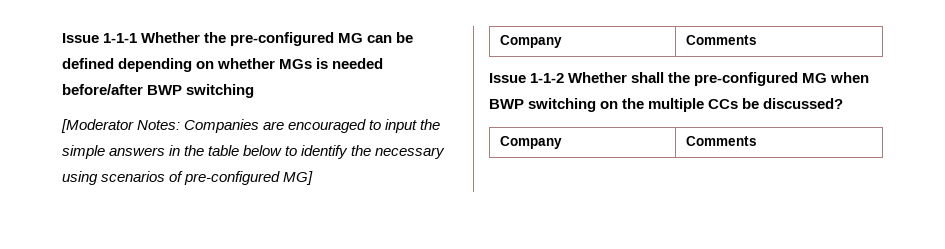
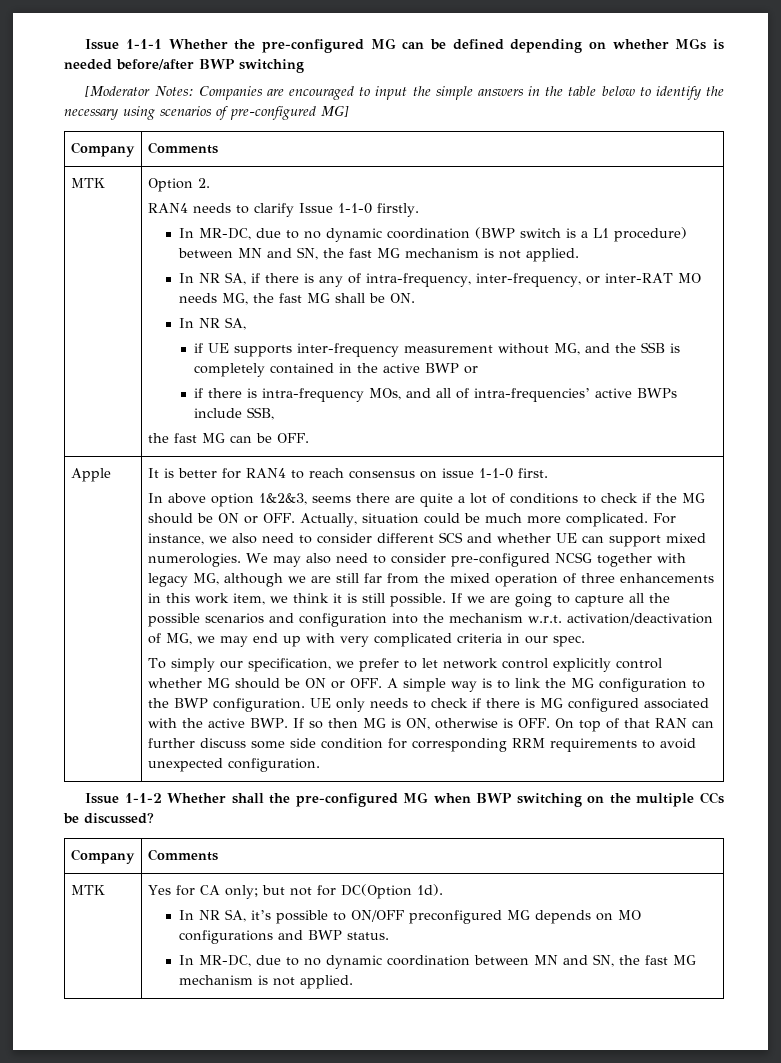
(757, 40) none -> [70,178,105,188] [147,178,210,192] [147,203,419,217] [178,227,687,242] [177,247,579,262] [178,272,701,287] [178,293,415,305] [178,317,246,330] [194,342,681,357] [194,363,479,377] [194,388,678,402] [194,407,275,420] [147,433,309,443] [70,468,111,482] [147,468,548,479] [147,493,705,507] [147,513,676,527] [147,532,706,547] [147,552,686,567] [147,573,714,587] [147,593,670,607] [147,613,713,627] [147,633,585,647] [147,658,662,672] [147,678,705,692] [147,698,709,712] [147,718,714,732] [147,738,696,752] [147,758,320,772] // MTK | Option 2. // RAN4 needs to clarify Issue 1-1-0 firstly. // In MR-DC, due to no dynamic coordination (BWP switch is a L1 procedure) between MN and SN, the fast MG mechanism is not applied. // In NR SA, if there is any of intra-frequency, inter-frequency, or inter-RAT MO needs MG, the fast MG shall be ON. // In NR SA, // if UE supports inter-frequency measurement without MG, and the SSB is completely contained in the active BWP or // if there is intra-frequency MOs, and all of intra-frequencies’ active BWPs include SSB, // the fast MG can be OFF. // Apple | It is better for RAN4 to reach consensus on issue 1-1-0 first. // In above option 1&2&3, seems there are quite a lot of conditions to check if the MG should be ON or OFF. Actually, situation could be much more complicated. For instance, we also need to consider different SCS and whether UE can support mixed numerologies. We may also need to consider pre-configured NCSG together with legacy MG, although we are still far from the mixed operation of three enhancements in this work item, we think it is still possible. If we are going to capture all the possible scenarios and configuration into the mechanism w.r.t. activation/deactivation of MG, we may end up with very complicated criteria in our spec. // To simply our specification, we prefer to let network control explicitly control whether MG should be ON or OFF. A simple way is to link the MG configuration to the BWP configuration. UE only needs to check if there is MG configured associated with the active BWP. If so then MG is ON, otherwise is OFF. On top of that RAN can further discuss some side condition for corresponding RRM requirements to avoid unexpected configuration.
(757, 141) none -> [70,885,105,895] [147,884,443,899] [178,909,641,924] [178,930,389,944] [178,954,696,969] [178,975,353,989] // MTK | Yes for CA only; but not for DC(Option 1d). // In NR SA, it’s possible to ON/OFF preconfigured MG depends on MO configurations and BWP status. // In MR-DC, due to no dynamic coordination between MN and SN, the fast MG mechanism is not applied.

